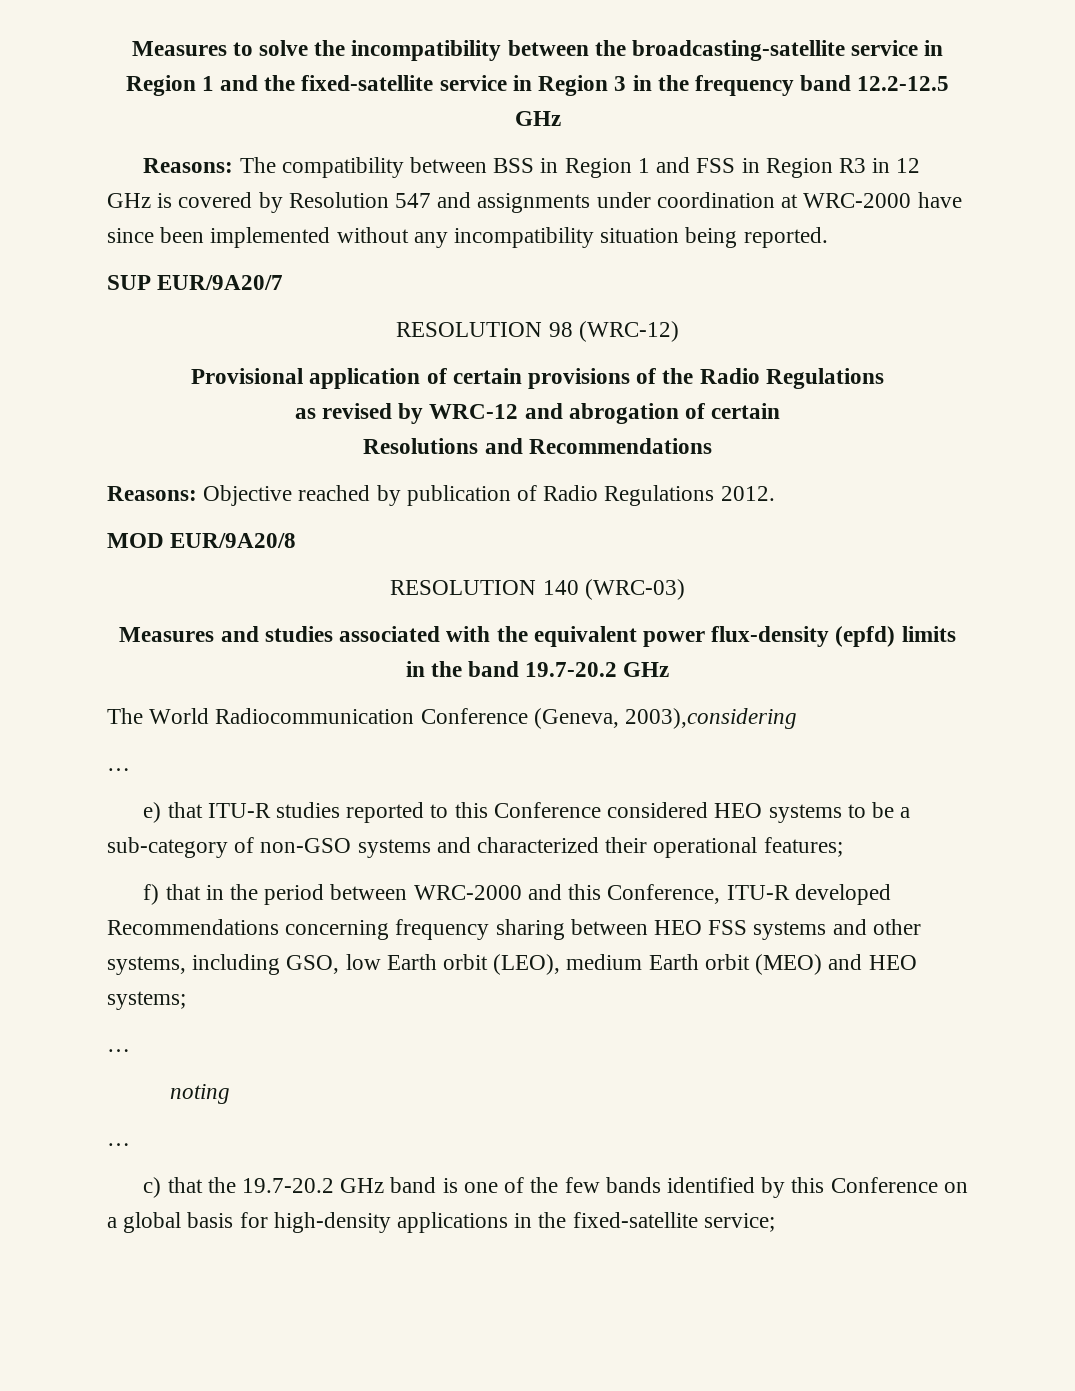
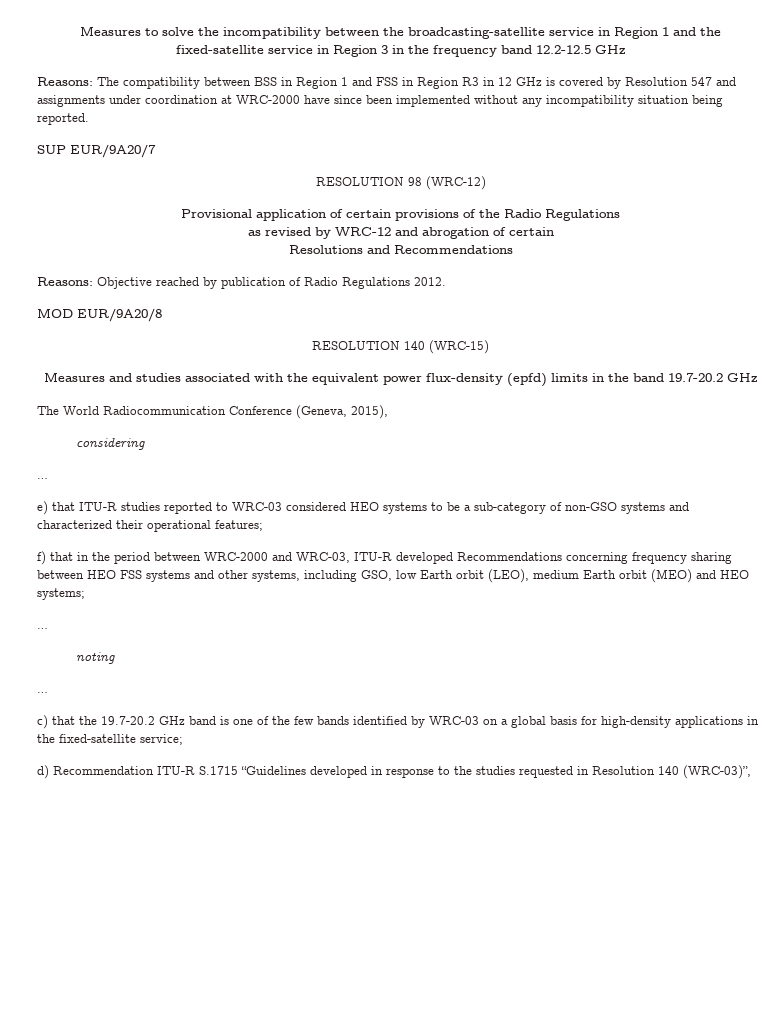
[584,579,685,600] (WRC-03) -> [429,340,489,354] (WRC-15)
[625,708,798,729] 2003),considering -> [351,405,388,419] [75,438,145,450] 2015), // considering
[454,802,601,818] this Conference -> [232,502,282,511] WRC-03
[568,884,721,904] this Conference, -> [296,552,350,563] WRC-03,
[791,1177,938,1193] this Conference -> [429,716,479,725] WRC-03
(775, 1222) none -> [37,765,751,779] // d) Recommendation ITU-R S.1715 “Guidelines developed in response to the studies requested in Resolution 140 (WRC-03)”,

